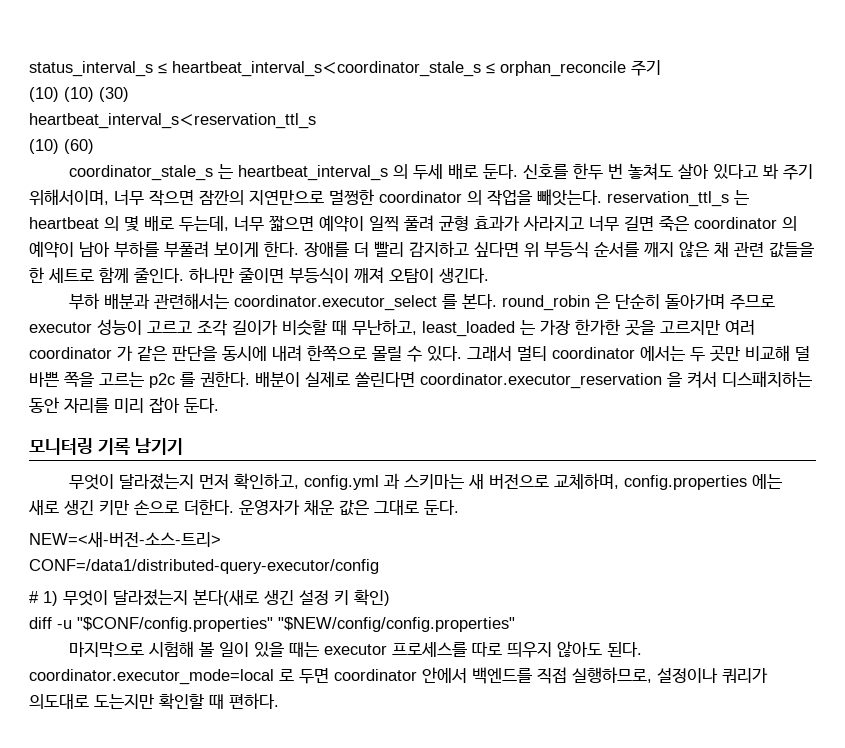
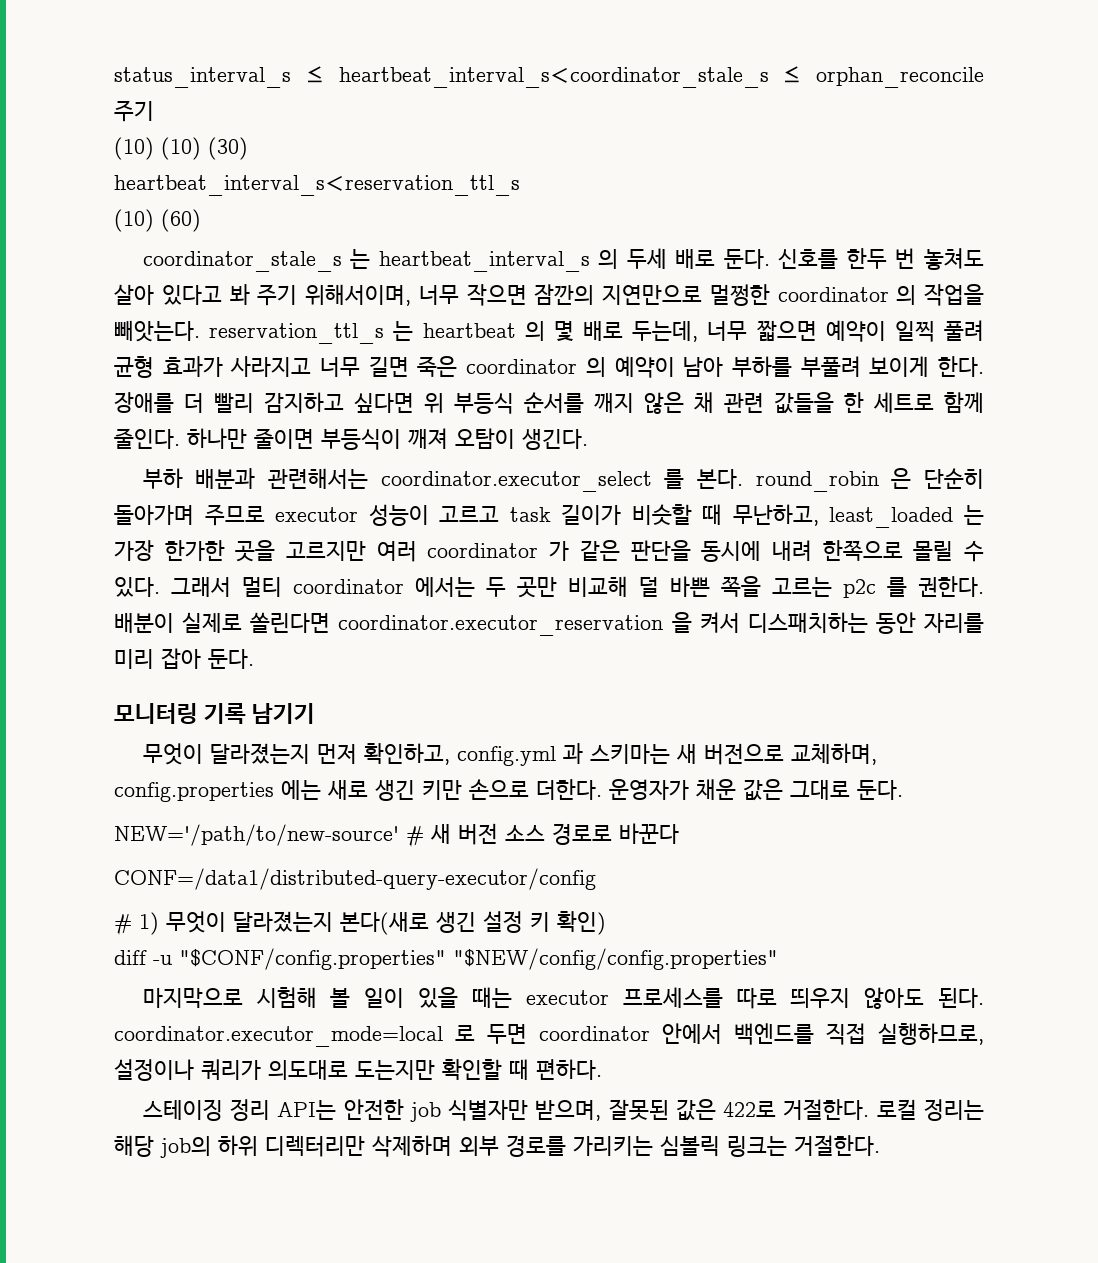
[197,320,227,336] 조각 -> [509,507,551,522] task
[29,532,221,547] NEW=<새-버전-소스-트리> -> [114,823,679,848] NEW='/path/to/new-source' # 새 버전 소스 경로로 바꾼다
(279, 701) none -> [142,1099,984,1122] [114,1135,880,1158] // 스테이징 정리 API는 안전한 job 식별자만 받으며, 잘못된 값은 422로 거절한다. 로컬 정리는 해당 job의 하위 디렉터리만 삭제하며 외부 경로를 가리키는 심볼릭 링크는 거절한다.

